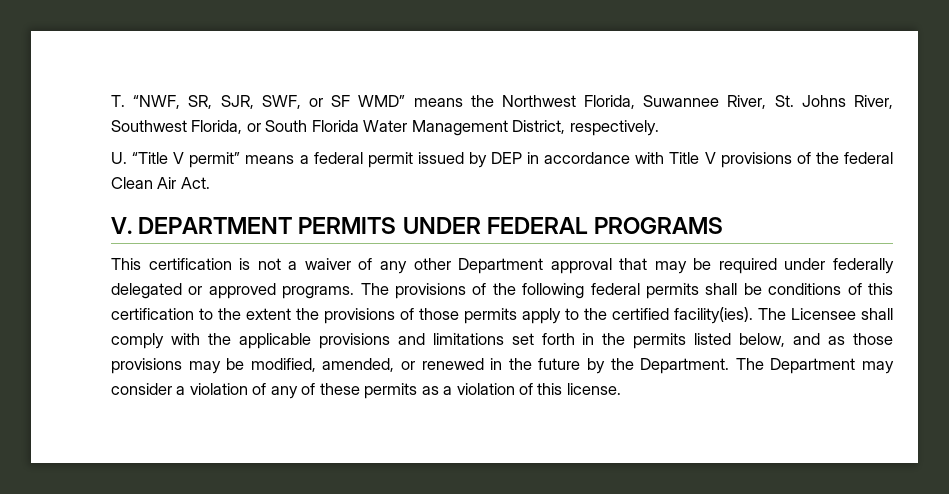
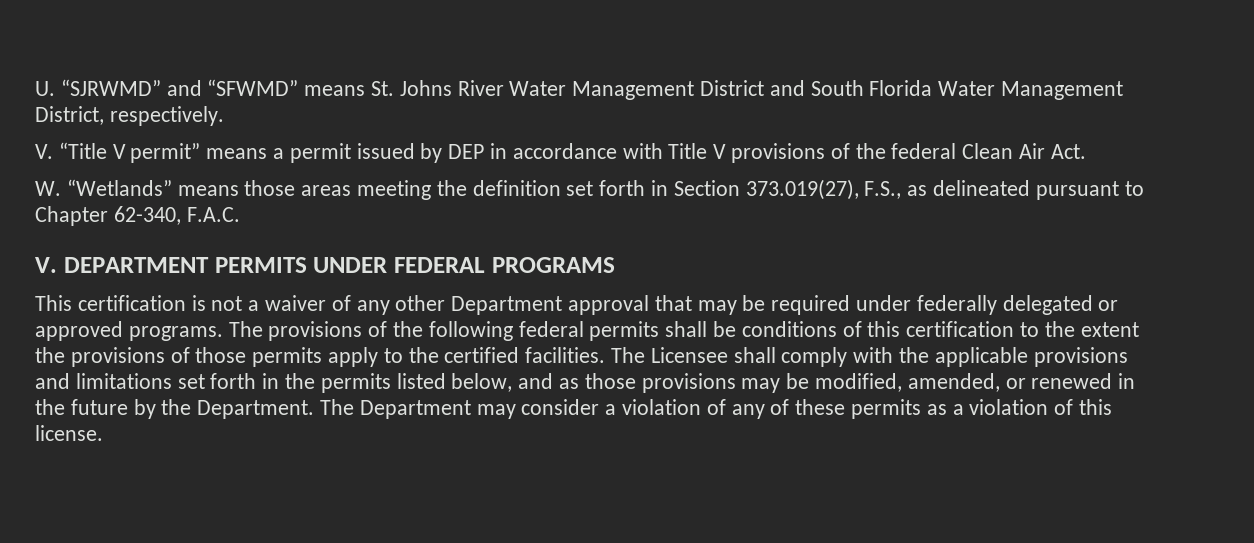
[111,95,893,109] [111,120,261,134] T. “NWF, SR, SJR, SWF, or SF WMD” means the Northwest Florida, Suwannee River, St. Johns River, Southwest Florida, or -> [35,79,805,100] U. “SJRWMD” and “SFWMD” means St. Johns River Water Management District and
[111,152,127,164] U. -> [35,144,53,159] V.
[313,152,363,164] federal -> (285, 153) none
(210, 183) none -> [35,179,1144,200] [35,206,240,226] // W. “Wetlands” means those areas meeting the definition set forth in Section 373.019(27), F.S., as delineated pursuant to Chapter 62-340, F.A.C.
[674,307,753,324] facility(ies). -> [525,347,606,363] facilities.

